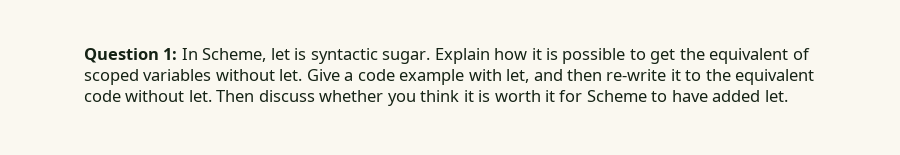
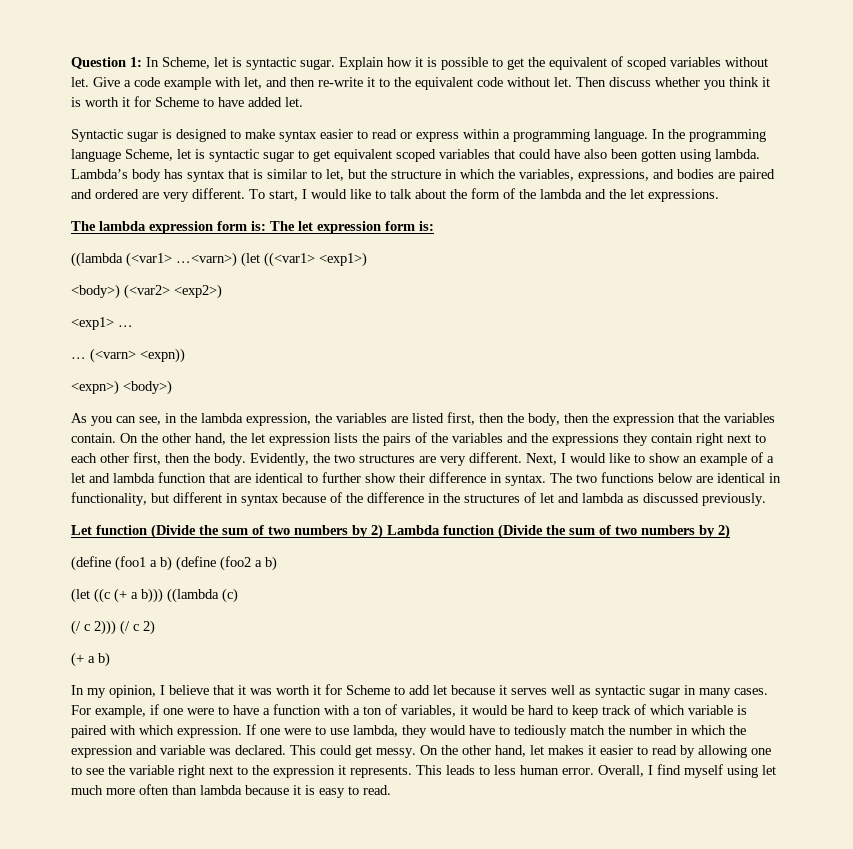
(788, 96) none -> [71,129,766,142] [71,149,760,162] [71,169,775,182] [71,188,719,202] [71,221,434,234] [71,252,367,267] [71,284,222,299] [71,317,133,330] [71,348,185,363] [71,380,172,395] [71,412,775,426] [71,432,766,446] [71,452,774,466] [71,472,781,486] [71,492,766,506] [71,524,730,539] [71,556,277,571] [71,588,238,603] [71,620,155,635] [71,652,110,667] [71,684,768,698] [71,704,747,718] [71,724,746,738] [71,745,771,758] [71,764,776,778] [71,784,391,798] // Syntactic sugar is designed to make syntax easier to read or express within a programming language. In the programming language Scheme, let is syntactic sugar to get equivalent scoped variables that could have also been gotten using lambda. Lambda’s body has syntax that is similar to let, but the structure in which the variables, expressions, and bodies are paired and ordered are very different. To start, I would like to talk about the form of the lambda and the let expressions. // The lambda expression form is: The let expression form is: // ((lambda (<var1> …<varn>) (let ((<var1> <exp1>) // <body>) (<var2> <exp2>) // <exp1> … // … (<varn> <expn)) // <expn>) <body>) // As you can see, in the lambda expression, the variables are listed first, then the body, then the expression that the variables contain. On the other hand, the let expression lists the pairs of the variables and the expressions they contain right next to each other first, then the body. Evidently, the two structures are very different. Next, I would like to show an example of a let and lambda function that are identical to further show their difference in syntax. The two functions below are identical in functionality, but different in syntax because of the difference in the structures of let and lambda as discussed previously. // Let function (Divide the sum of two numbers by 2) Lambda function (Divide the sum of two numbers by 2) // (define (foo1 a b) (define (foo2 a b) // (let ((c (+ a b))) ((lambda (c) // (/ c 2))) (/ c 2) // (+ a b) // In my opinion, I believe that it was worth it for Scheme to add let because it serves well as syntactic sugar in many cases. For example, if one were to have a function with a ton of variables, it would be hard to keep track of which variable is paired with which expression. If one were to use lambda, they would have to tediously match the number in which the expression and variable was declared. This could get messy. On the other hand, let makes it easier to read by allowing one to see the variable right next to the expression it represents. This leads to less human error. Overall, I find myself using let much more often than lambda because it is easy to read.

